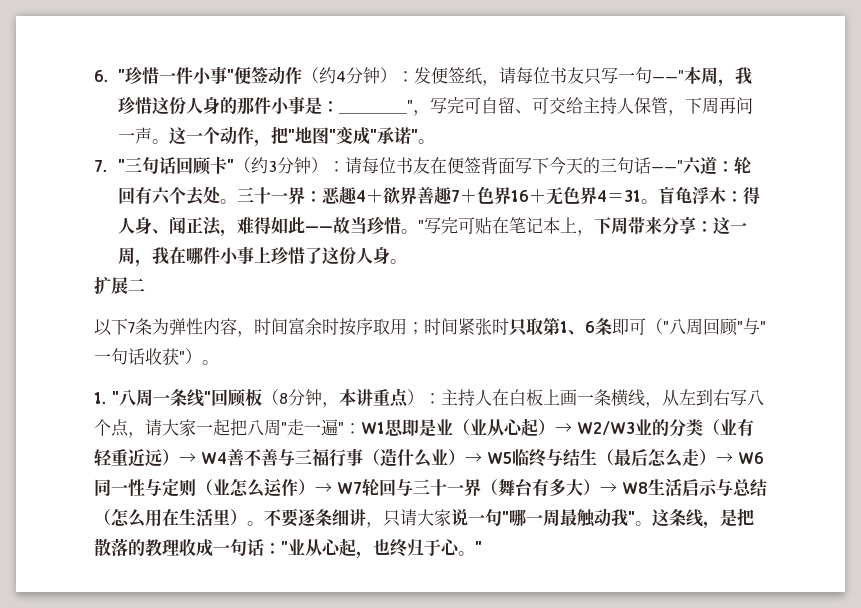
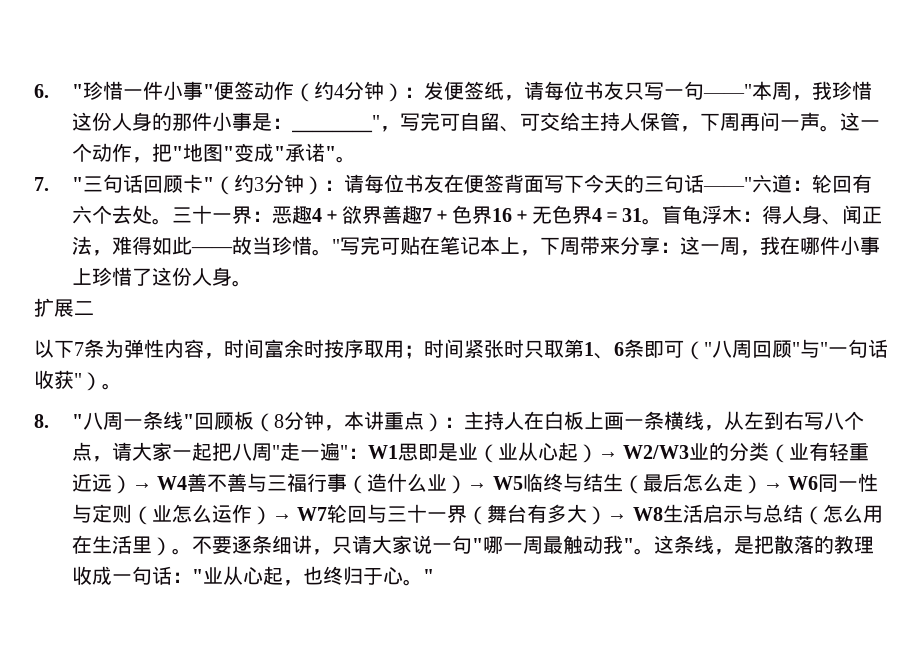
[94,392,107,404] 1. -> [34,414,49,428] 8.

